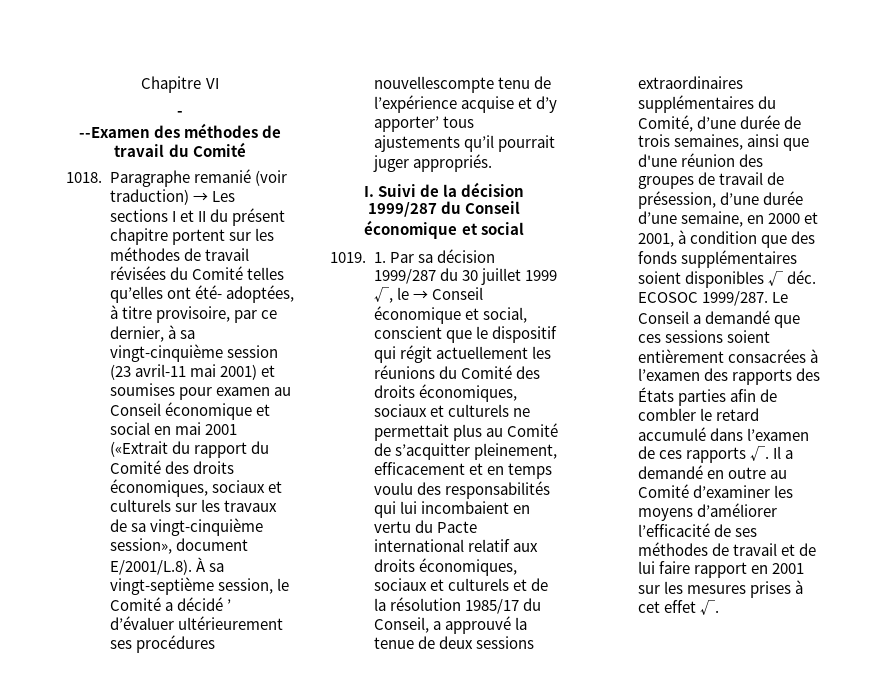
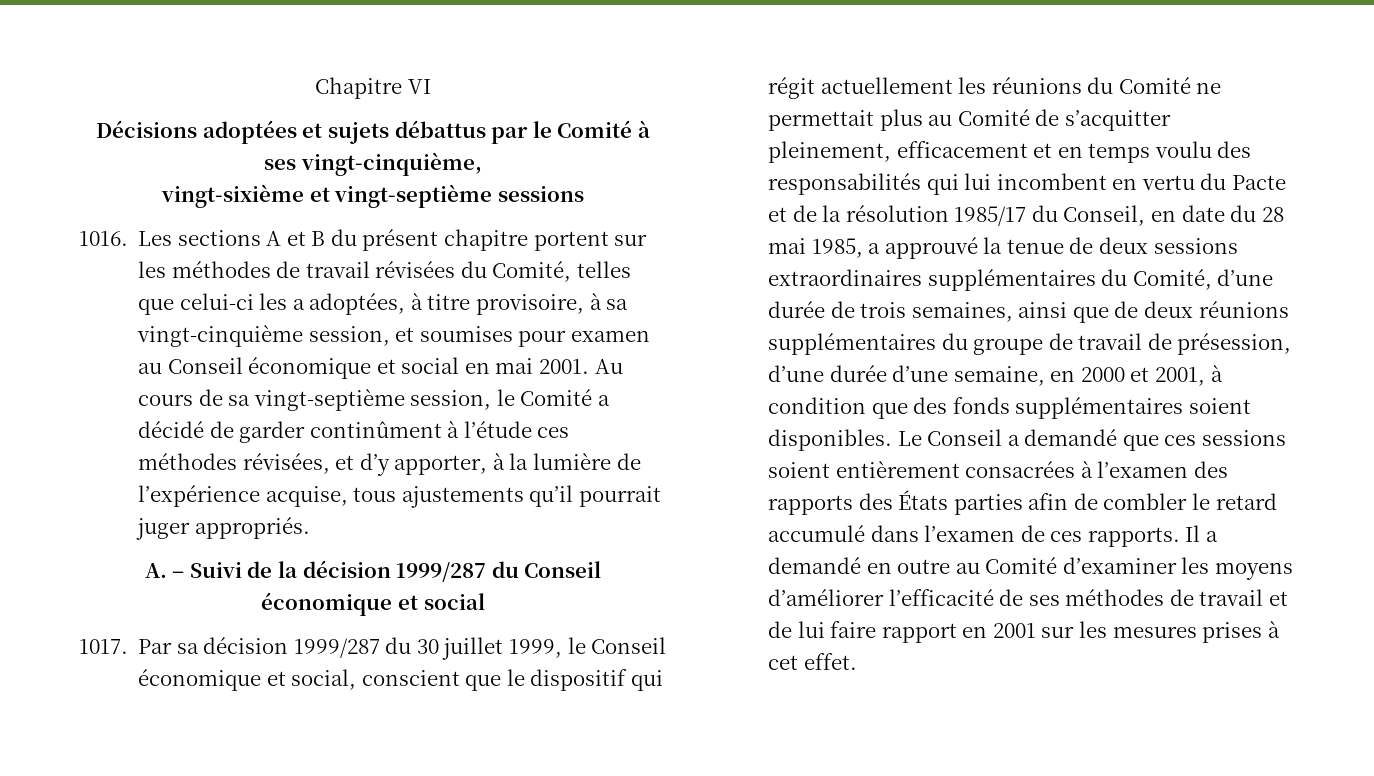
[177,111,183,116] [78,123,282,138] [114,142,246,157] [66,169,287,187] [109,189,235,205] [109,209,206,222] - // --Examen des méthodes de travail du Comité // 1018. Paragraphe remanié (voir traduction) → Les sections I et II -> [96,120,650,144] [264,152,482,176] [161,184,584,208] [79,230,326,246] Décisions adoptées et sujets débattus par le Comité à ses vingt-cinquième, // vingt-sixième et vingt-septième sessions // 1016. Les sections A et B
[191,266,284,280] [109,285,294,303] [109,305,277,323] [109,325,195,342] [109,344,278,362] [109,364,257,380] Comité telles qu’elles ont été- adoptées, à titre provisoire, par ce dernier, à sa vingt-cinquième session (23 avril-11 mai 2001) -> [492,261,631,282] [138,293,629,315] [137,325,390,347] Comité, telles que celui-ci les a adoptées, à titre provisoire, à sa vingt-cinquième session,
[204,424,237,435] [109,441,269,458] [109,460,234,474] [109,479,282,497] [109,499,277,512] [109,518,263,536] [109,538,248,554] [109,557,206,575] 2001 («Extrait du rapport du Comité des droits économiques, sociaux et culturels sur les travaux de sa vingt-cinquième session», document E/2001/L.8). À -> [538,359,623,374] [138,389,223,406] 2001. Au cours de
[226,599,231,611] [109,616,283,630] [109,635,215,653] [373,76,551,93] [373,95,557,113] [373,116,439,132] ’ d’évaluer ultérieurement ses procédures nouvellescompte tenu de l’expérience acquise et d’y apporter’ -> [209,421,570,443] [138,453,641,476] [138,485,348,507] de garder continûment à l’étude ces méthodes révisées, et d’y apporter, à la lumière de l’expérience acquise,
[363,186,374,197] I. -> [144,563,185,578] A. –
[330,252,386,263] 1019. 1. -> [79,639,128,654] 1017.
[524,270,557,281] [373,287,428,303] 1999 √, le → -> [508,637,586,658] 1999, le
[515,366,540,379] [373,384,517,402] [373,404,509,417] des droits économiques, sociaux et culturels -> (1191, 85) none
[420,501,509,514] incombaient -> [996,173,1107,190] incombent
[373,539,538,552] [373,558,517,576] [373,578,509,591] international relatif aux droits économiques, sociaux et culturels -> (1286, 182) none
(429, 625) none -> [1150,205,1284,222] [768,238,863,258] en date du 28 mai 1985,
[637,153,763,167] [637,176,694,189] d'une réunion des groupes -> [1114,301,1289,318] [768,333,1044,355] de deux réunions supplémentaires du groupe
[684,270,816,288] [637,291,768,306] disponibles √ déc. ECOSOC 1999/287. -> [768,429,893,451] disponibles.
[685,446,769,463] rapports √. -> [1087,527,1180,547] rapports.
[663,600,719,615] effet √. -> [803,653,857,670] effet.

